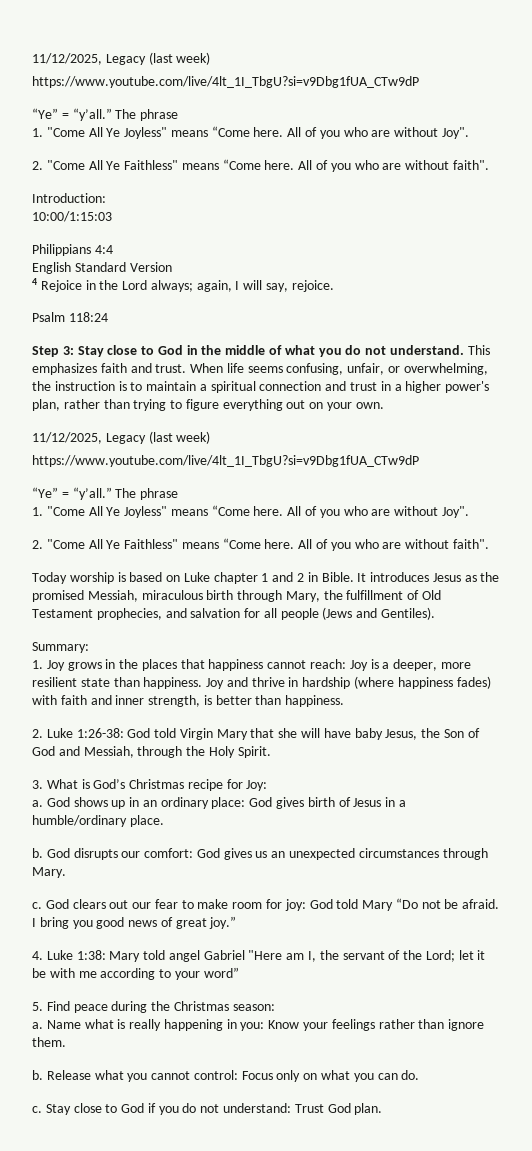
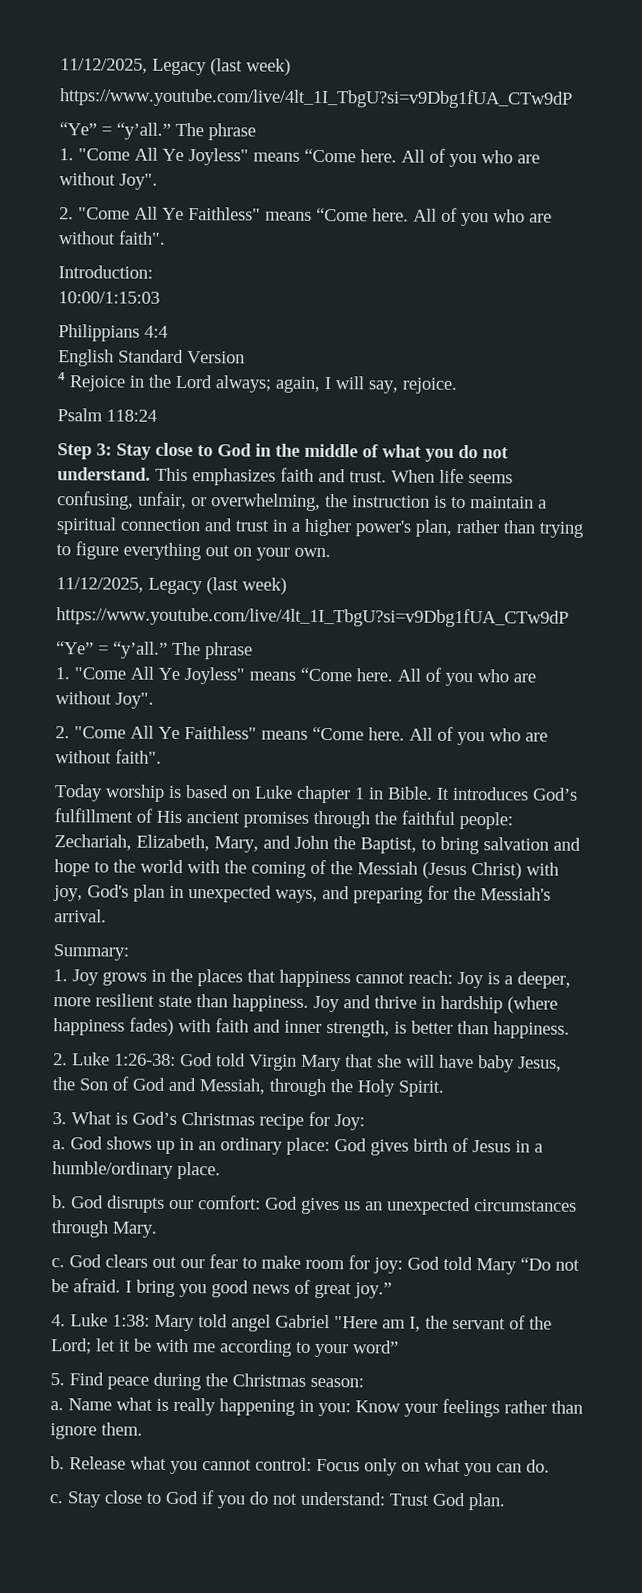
[272,572,305,582] and 2 -> (365, 793) none
[432,572,500,582] [32,590,442,602] [32,607,436,620] Jesus as the promised Messiah, miraculous birth through Mary, the fulfillment of Old Testament prophecies, and salvation for all people (Jews and Gentiles). -> [532,787,578,801] [54,808,513,830] [54,834,581,855] [54,859,559,880] [53,884,551,904] [54,909,107,923] God’s fulfillment of His ancient promises through the faithful people: Zechariah, Elizabeth, Mary, and John the Baptist, to bring salvation and hope to the world with the coming of the Messiah (Jesus Christ) with joy, God's plan in unexpected ways, and preparing for the Messiah's arrival.

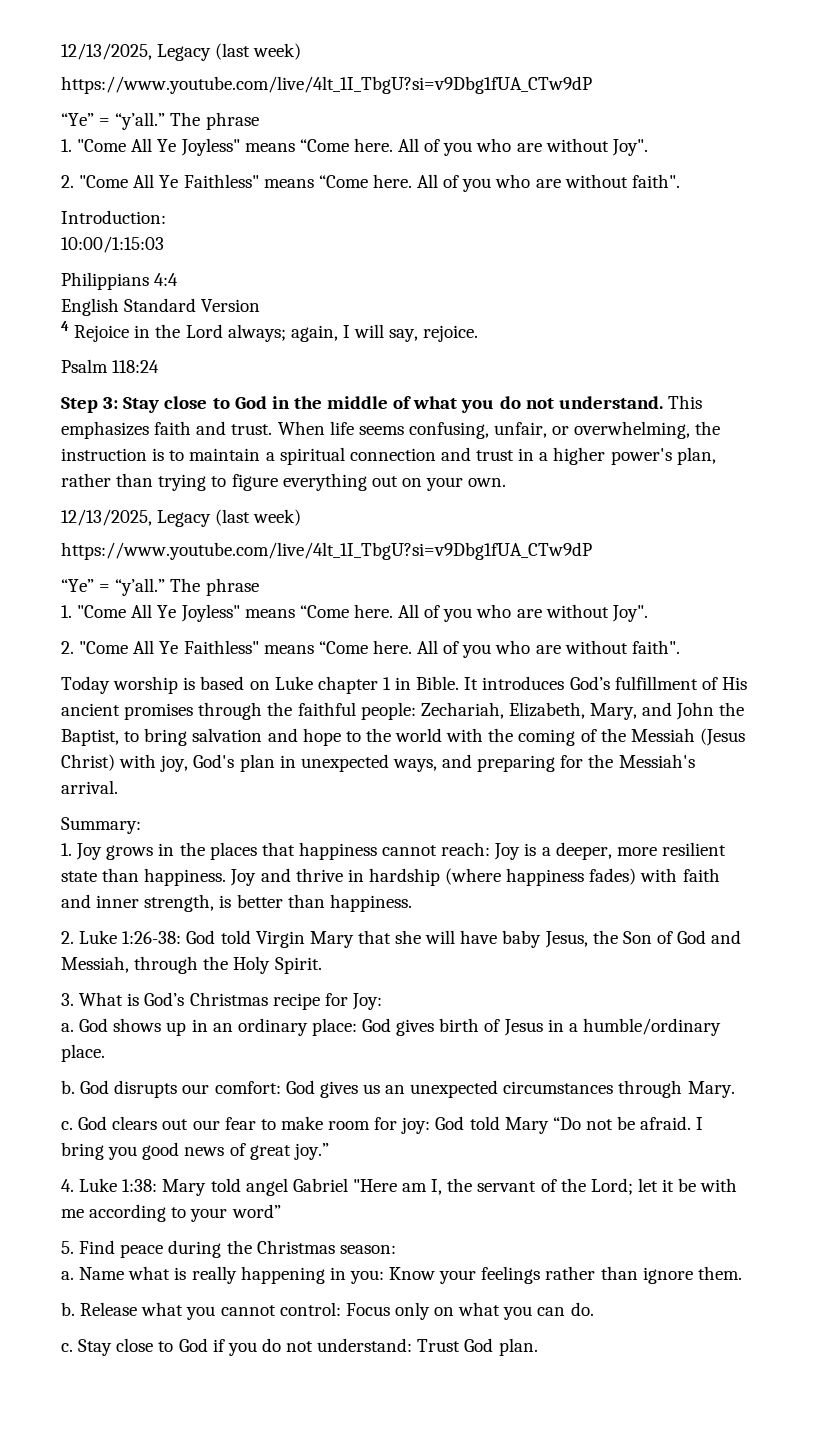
[60,58,148,74] 11/12/2025, -> [61,43,152,60] 12/13/2025,
[56,577,144,593] 11/12/2025, -> [61,509,152,526] 12/13/2025,

